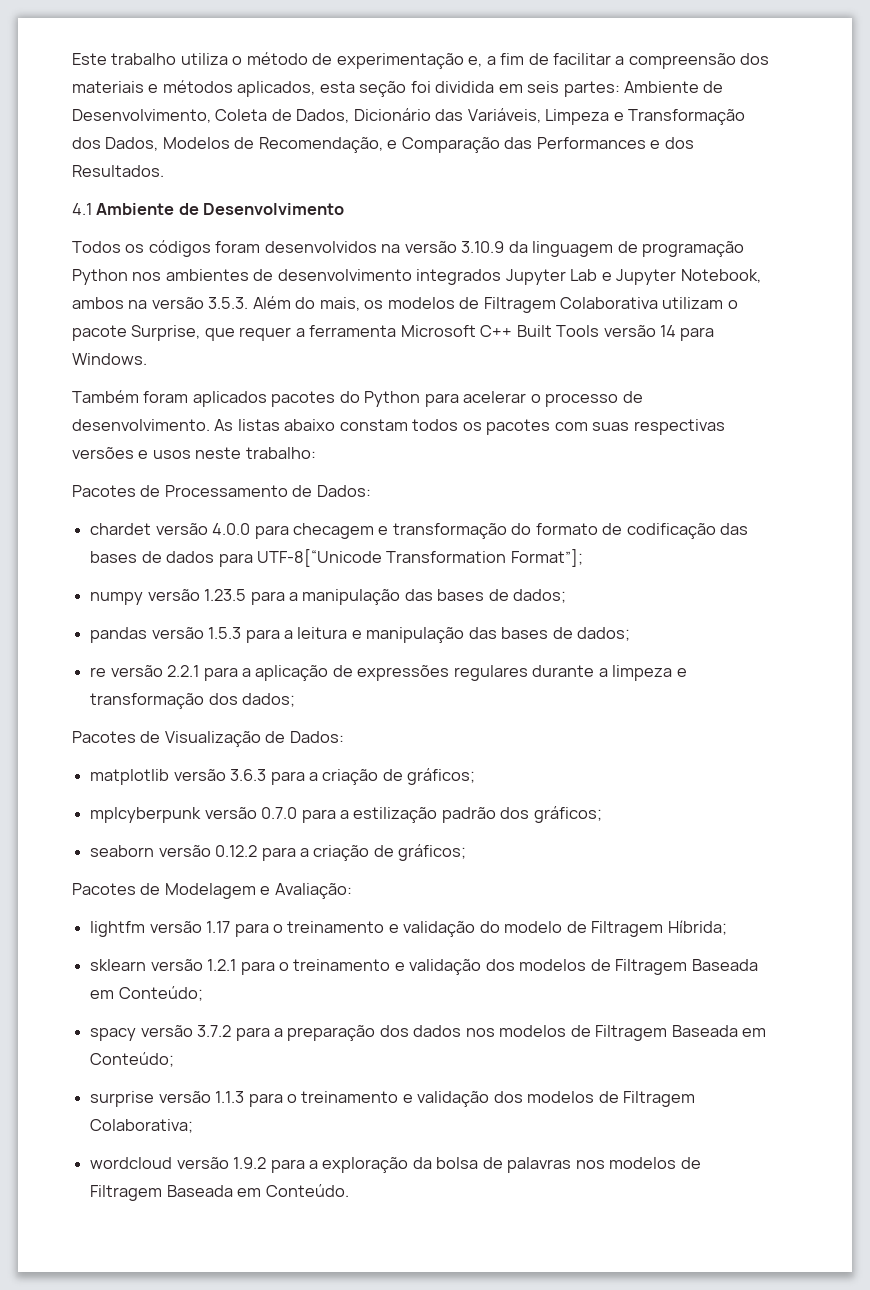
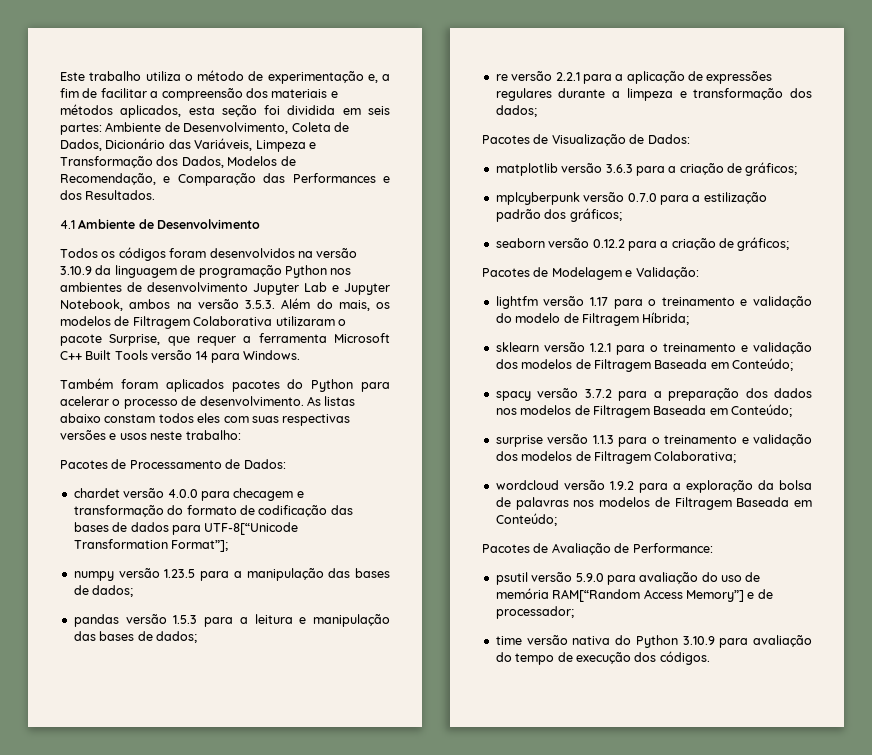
[416,269,502,285] integrados -> (248, 287) none
[662,297,724,309] utilizam -> [275,316,335,326] utilizaram
[462,419,551,435] os pacotes -> [197,413,221,423] eles
[274,883,352,899] Avaliação: -> [635,267,699,279] Validação:
[265,1184,349,1197] Conteúdo. -> [495,513,557,526] [482,543,713,555] [495,572,761,585] [495,588,773,602] [495,606,574,619] [495,635,812,648] [495,651,710,665] Conteúdo; // Pacotes de Avaliação de Performance: // psutil versão 5.9.0 para avaliação do uso de memória RAM[“Random Access Memory”] e de processador; // time versão nativa do Python 3.10.9 para avaliação do tempo de execução dos códigos.

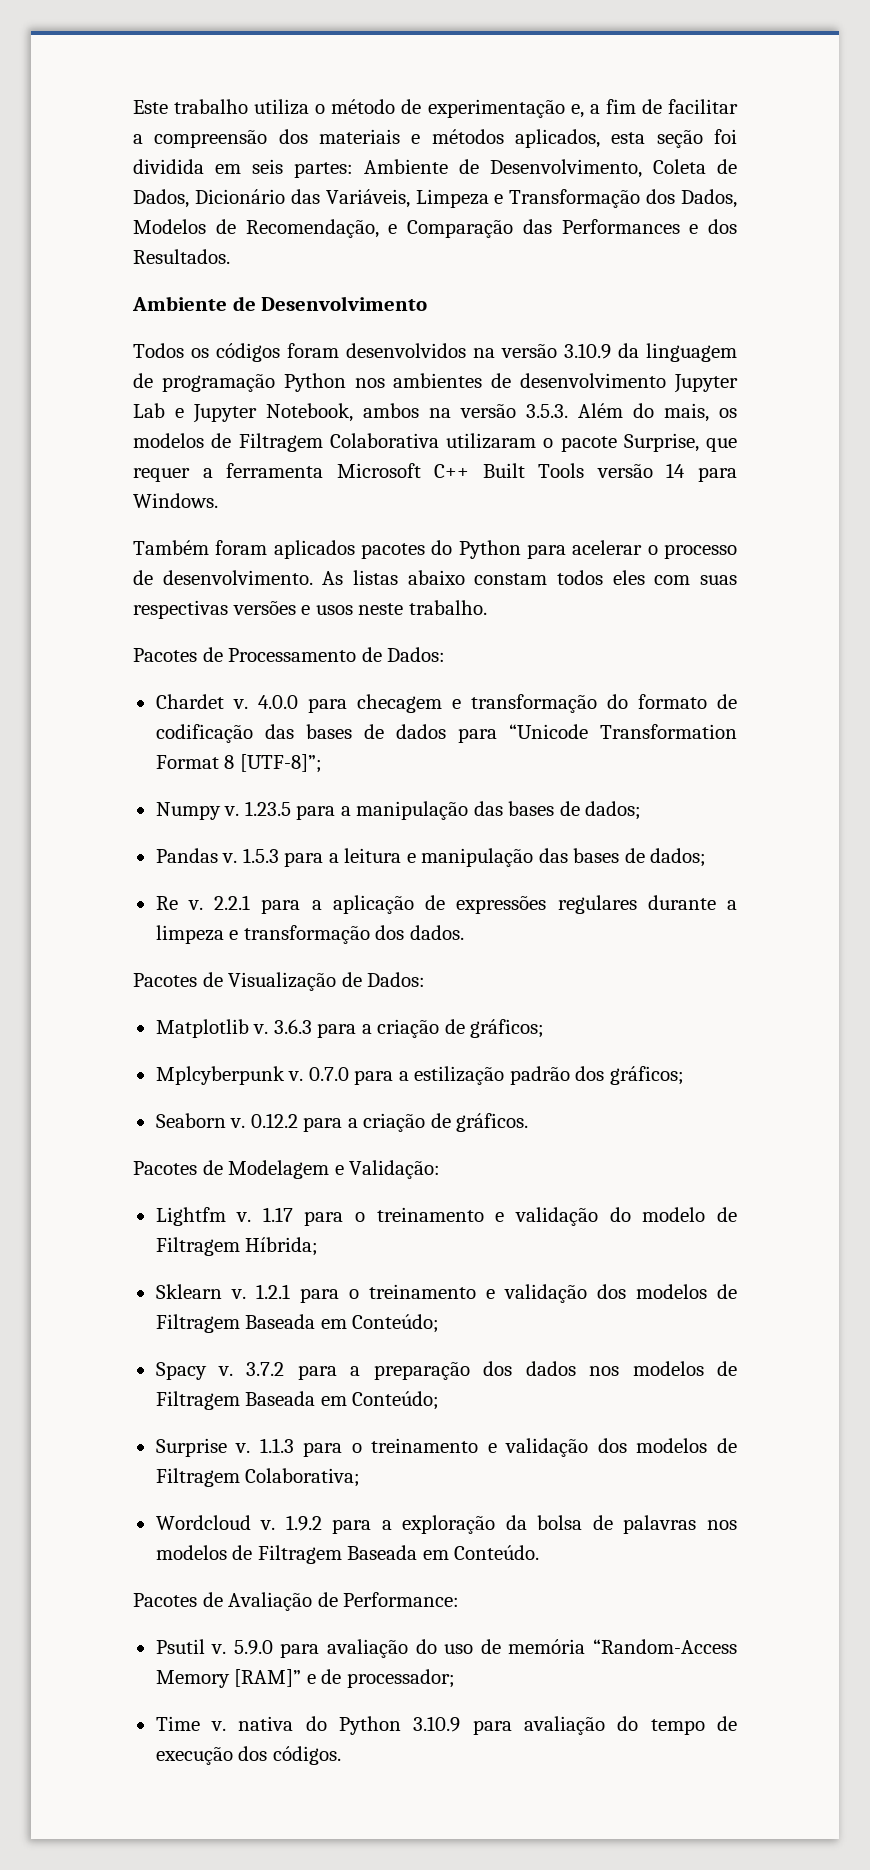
[60,220,75,229] 4.1 -> (230, 256) none
[185,430,241,440] trabalho: -> [408,600,487,615] trabalho.
[73,488,165,498] chardet versão -> [155,694,248,709] Chardet v.
[204,522,299,535] [73,539,229,552] [73,568,160,581] UTF-8[“Unicode Transformation Format”]; // numpy versão -> [508,724,738,739] [155,754,322,773] [155,802,240,820] “Unicode Transformation Format 8 [UTF-8]”; // Numpy v.
[73,614,167,627] pandas versão -> [155,848,238,863] Pandas v.
[495,71,553,81] re versão -> [155,896,203,910] Re v.
[495,105,537,117] dados; -> [409,925,464,940] dados.
[495,163,603,176] matplotlib versão -> [155,1019,269,1038] Matplotlib v.
[495,192,625,205] mplcyberpunk versão -> [155,1066,304,1085] Mplcyberpunk v.
[495,238,590,248] seaborn versão -> [155,1113,246,1128] Seaborn v.
[737,237,790,251] gráficos; -> [456,1113,529,1132] gráficos.
[495,296,585,309] lightfm versão -> [155,1207,252,1226] Lightfm v.
[495,342,585,352] sklearn versão -> [155,1284,246,1299] Sklearn v.
[495,388,579,401] spacy versão -> [155,1362,233,1380] Spacy v.
[495,434,589,447] surprise versão -> [155,1438,251,1457] Surprise v.
[495,480,605,490] wordcloud versão -> [155,1515,276,1530] Wordcloud v.
[495,513,557,526] Conteúdo; -> [454,1545,540,1560] Conteúdo.
[495,572,573,585] psutil versão -> [155,1639,227,1654] Psutil v.
[552,589,744,602] RAM[“Random Access Memory”] -> [593,1639,737,1654] [155,1669,302,1688] “Random-Access Memory [RAM]”
[495,635,568,645] time versão -> [155,1716,226,1731] Time v.

